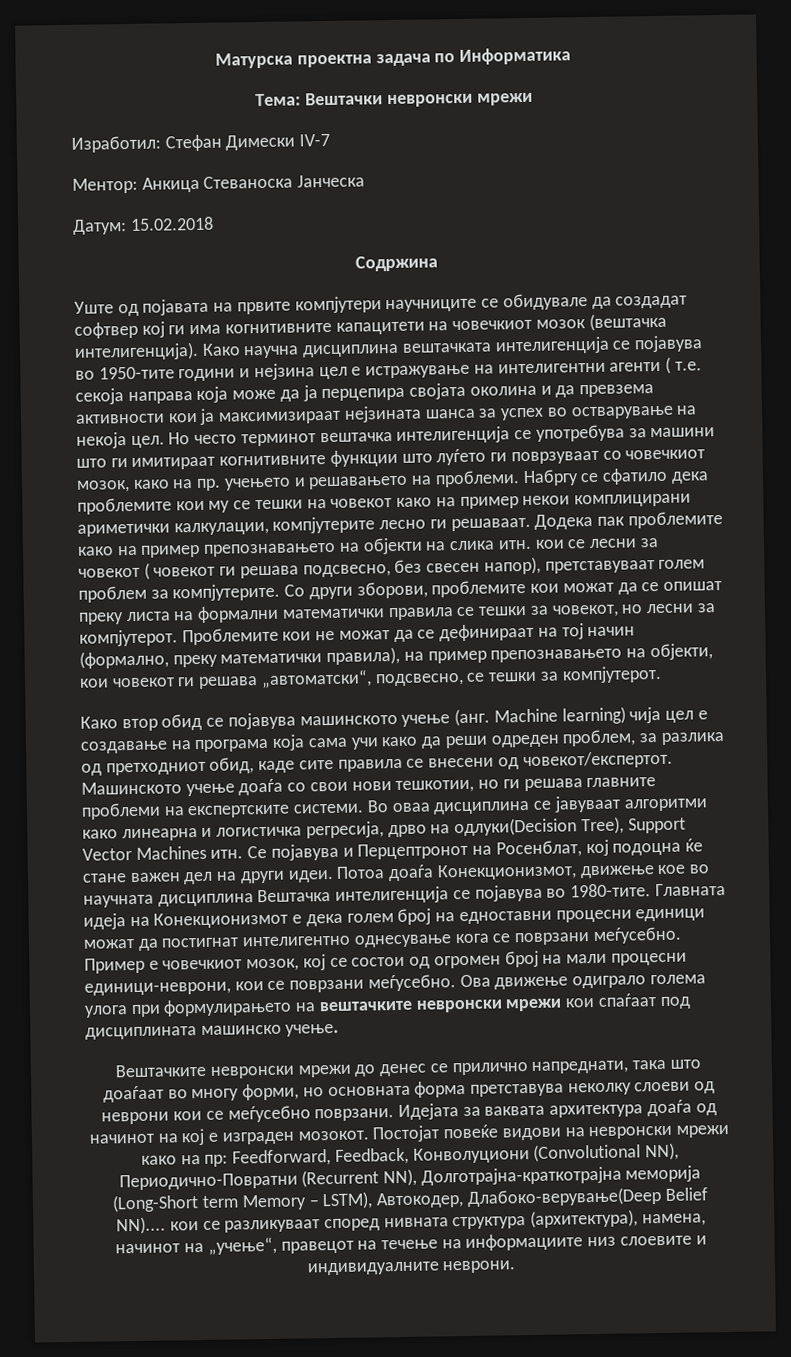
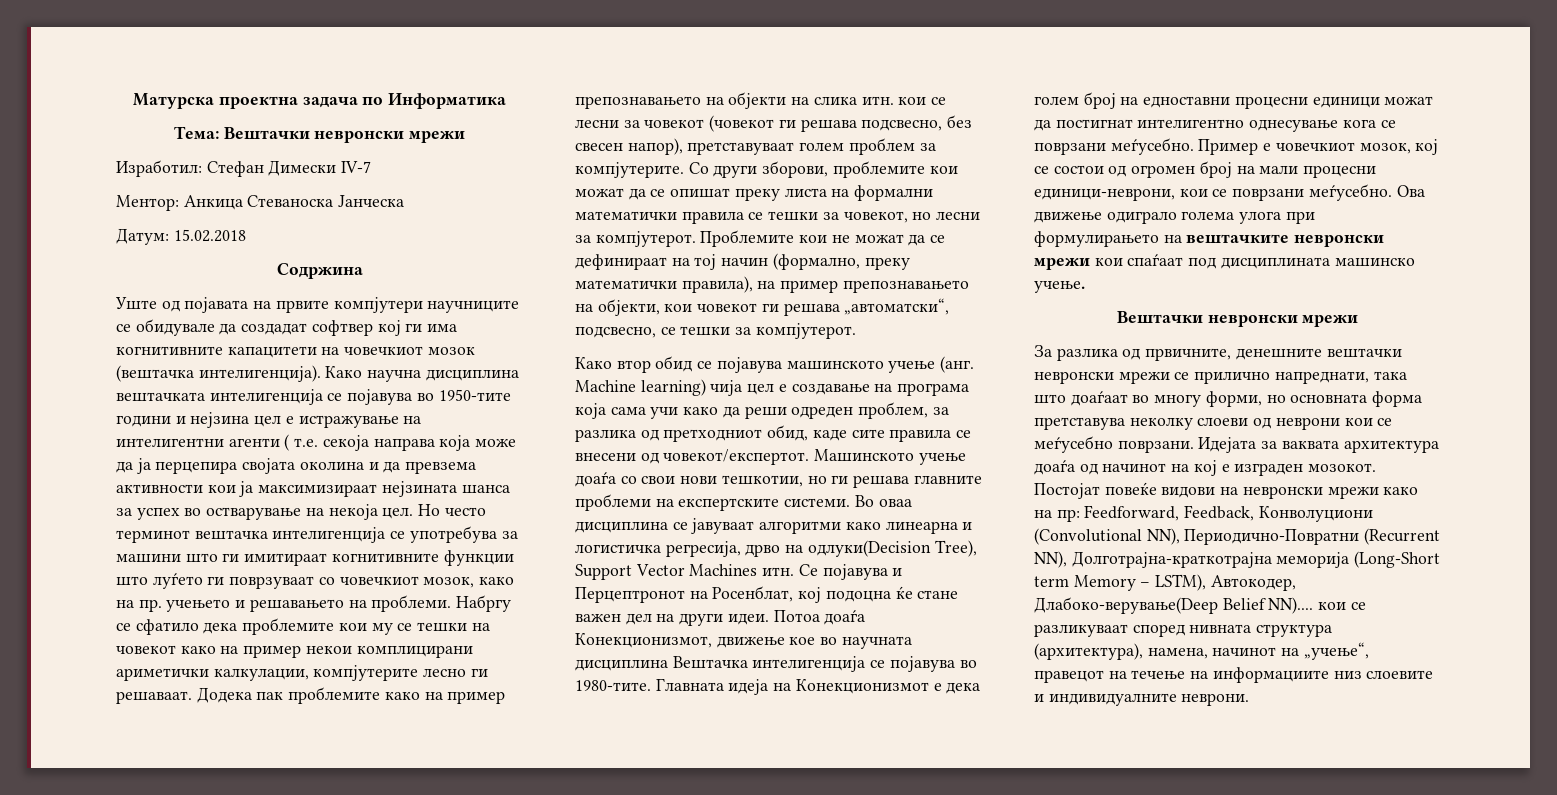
[143,562,216,580] ( човекот -> [709,115,775,132] (човекот
[115,1063,428,1079] Вештачките невронски мрежи до денес -> [1116,311,1359,327] [1034,345,1402,361] [1034,371,1170,384] Вештачки невронски мрежи // За разлика од првичните, денешните вештачки невронски мрежи

